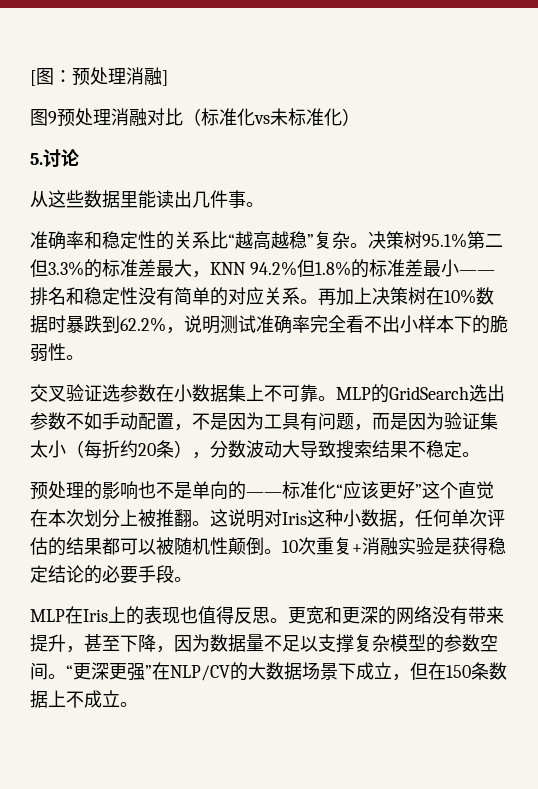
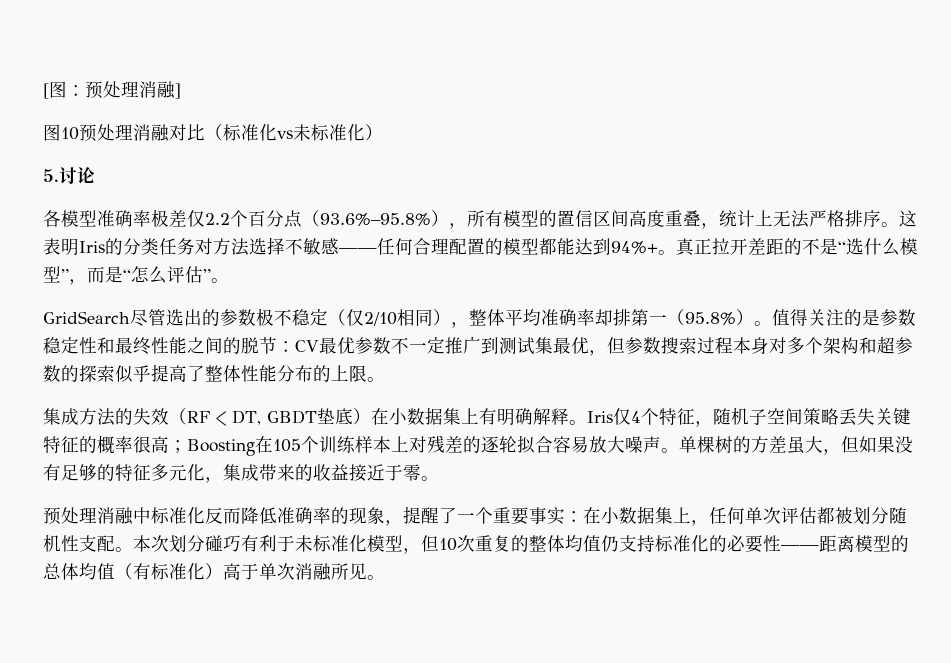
[48,111,57,124] 9 -> [61,127,79,140] 10
[30,190,264,209] [30,231,503,250] [30,259,495,278] [30,287,494,306] [30,315,508,334] [30,343,84,362] [30,384,505,403] [30,412,498,431] [30,440,480,459] [30,481,494,500] [30,509,505,528] [30,537,506,556] [30,565,192,584] [30,606,504,625] [30,634,498,653] [30,662,507,681] [30,690,120,708] 从这些数据里能读出几件事。 // 准确率和稳定性的关系比“越高越稳”复杂。决策树95.1%第二但3.3%的标准差最大，KNN 94.2%但1.8%的标准差最小——排名和稳定性没有简单的对应关系。再加上决策树在10%数据时暴跌到62.2%，说明测试准确率完全看不出小样本下的脆弱性。 // 交叉验证选参数在小数据集上不可靠。MLP的GridSearch选出参数不如手动配置，不是因为工具有问题，而是因为验证集太小（每折约20条），分数波动大导致搜索结果不稳定。 // 预处理的影响也不是单向的——标准化“应该更好”这个直觉在本次划分上被推翻。这说明对Iris这种小数据，任何单次评估的结果都可以被随机性颠倒。10次重复+消融实验是获得稳定结论的必要手段。 // MLP在Iris上的表现也值得反思。更宽和更深的网络没有带来提升，甚至下降，因为数据量不足以支撑复杂模型的参数空间。“更深更强”在NLP/CV的大数据场景下成立，但在150条数据上不成立 -> [43,209,917,229] [43,237,918,256] [43,266,229,285] [43,308,916,328] [43,336,913,356] [43,364,385,383] [43,407,911,427] [43,435,913,456] [43,464,439,483] [43,506,907,526] [43,534,909,554] [43,563,367,581] 各模型准确率极差仅2.2个百分点（93.6%–95.8%），所有模型的置信区间高度重叠，统计上无法严格排序。这表明Iris的分类任务对方法选择不敏感——任何合理配置的模型都能达到94%+。真正拉开差距的不是“选什么模型”，而是“怎么评估”。 // GridSearch尽管选出的参数极不稳定（仅2/10相同），整体平均准确率却排第一（95.8%）。值得关注的是参数稳定性和最终性能之间的脱节：CV最优参数不一定推广到测试集最优，但参数搜索过程本身对多个架构和超参数的探索似乎提高了整体性能分布的上限。 // 集成方法的失效（RF < DT, GBDT垫底）在小数据集上有明确解释。Iris仅4个特征，随机子空间策略丢失关键特征的概率很高；Boosting在105个训练样本上对残差的逐轮拟合容易放大噪声。单棵树的方差虽大，但如果没有足够的特征多元化，集成带来的收益接近于零。 // 预处理消融中标准化反而降低准确率的现象，提醒了一个重要事实：在小数据集上，任何单次评估都被划分随机性支配。本次划分碰巧有利于未标准化模型，但10次重复的整体均值仍支持标准化的必要性——距离模型的总体均值（有标准化）高于单次消融所见

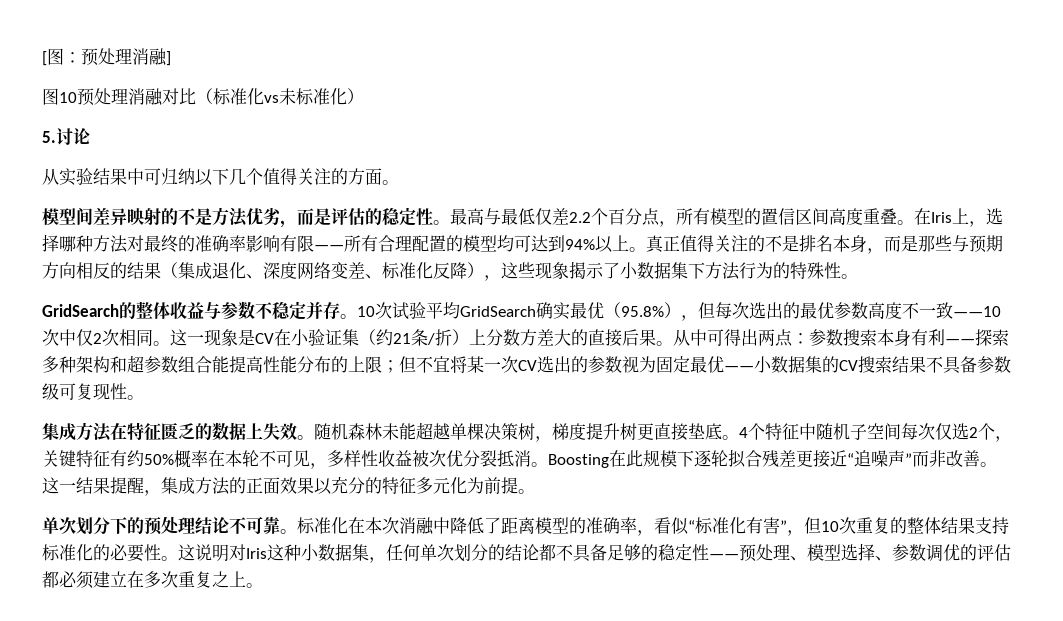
[43,209,205,227] 各模型准确率极差仅 -> [42,168,399,186] [42,207,569,228] 从实验结果中可归纳以下几个值得关注的方面。 // 模型间差异映射的不是方法优劣，而是评估的稳定性。最高与最低仅差
[302,210,449,227] （93.6%–95.8%） -> (660, 217) none
[701,210,917,229] [43,237,918,256] [43,266,229,285] [43,308,916,328] [43,336,913,356] [43,364,385,383] [43,407,631,426] ，统计上无法严格排序。这表明Iris的分类任务对方法选择不敏感——任何合理配置的模型都能达到94%+。真正拉开差距的不是“选什么模型”，而是“怎么评估”。 // GridSearch尽管选出的参数极不稳定（仅2/10相同），整体平均准确率却排第一（95.8%）。值得关注的是参数稳定性和最终性能之间的脱节：CV最优参数不一定推广到测试集最优，但参数搜索过程本身对多个架构和超参数的探索似乎提高了整体性能分布的上限。 // 集成方法的失效（RF < DT, GBDT垫底）在小数据集上有明确解释。Iris仅 -> [897,208,1003,227] [42,234,1003,254] [42,261,858,281] [42,301,1001,321] [42,329,1009,347] [42,355,1011,374] [42,383,144,400] [42,422,739,442] 。在Iris上，选择哪种方法对最终的准确率影响有限——所有合理配置的模型均可达到94%以上。真正值得关注的不是排名本身，而是那些与预期方向相反的结果（集成退化、深度网络变差、标准化反降），这些现象揭示了小数据集下方法行为的特殊性。 // GridSearch的整体收益与参数不稳定并存。10次试验平均GridSearch确实最优（95.8%），但每次选出的最优参数高度不一致——10次中仅2次相同。这一现象是CV在小验证集（约21条/折）上分数方差大的直接后果。从中可得出两点：参数搜索本身有利——探索多种架构和超参数组合能提高性能分布的上限；但不宜将某一次CV选出的参数视为固定最优——小数据集的CV搜索结果不具备参数级可复现性。 // 集成方法在特征匮乏的数据上失效。随机森林未能超越单棵决策树，梯度提升树更直接垫底。
[694,421,713,427] ， -> [799,423,816,440] 中
[802,408,911,426] [43,435,913,456] [43,464,439,483] [43,506,907,526] [43,534,403,553] 策略丢失关键特征的概率很高；Boosting在105个训练样本上对残差的逐轮拟合容易放大噪声。单棵树的方差虽大，但如果没有足够的特征多元化，集成带来的收益接近于零。 // 预处理消融中标准化反而降低准确率的现象，提醒了一个重要事实：在小数据集上，任何单次评估都被划分随机性支配。本次划分碰巧有利于未标准化模型 -> [901,423,1012,442] [42,449,997,469] [42,476,535,496] [42,516,787,536] 每次仅选2个，关键特征有约50%概率在本轮不可见，多样性收益被次优分裂抵消。Boosting在此规模下逐轮拟合残差更接近“追噪声”而非改善。这一结果提醒，集成方法的正面效果以充分的特征多元化为前提。 // 单次划分下的预处理结论不可靠。标准化在本次消融中降低了距离模型的准确率，看似“标准化有害”
[565,535,619,552] 均值仍 -> [941,517,975,534] 结果
[781,535,909,552] [43,563,367,581] ——距离模型的总体均值（有标准化）高于单次消融所见 -> [161,543,1011,563] [42,571,246,589] 。这说明对Iris这种小数据集，任何单次划分的结论都不具备足够的稳定性——预处理、模型选择、参数调优的评估都必须建立在多次重复之上

